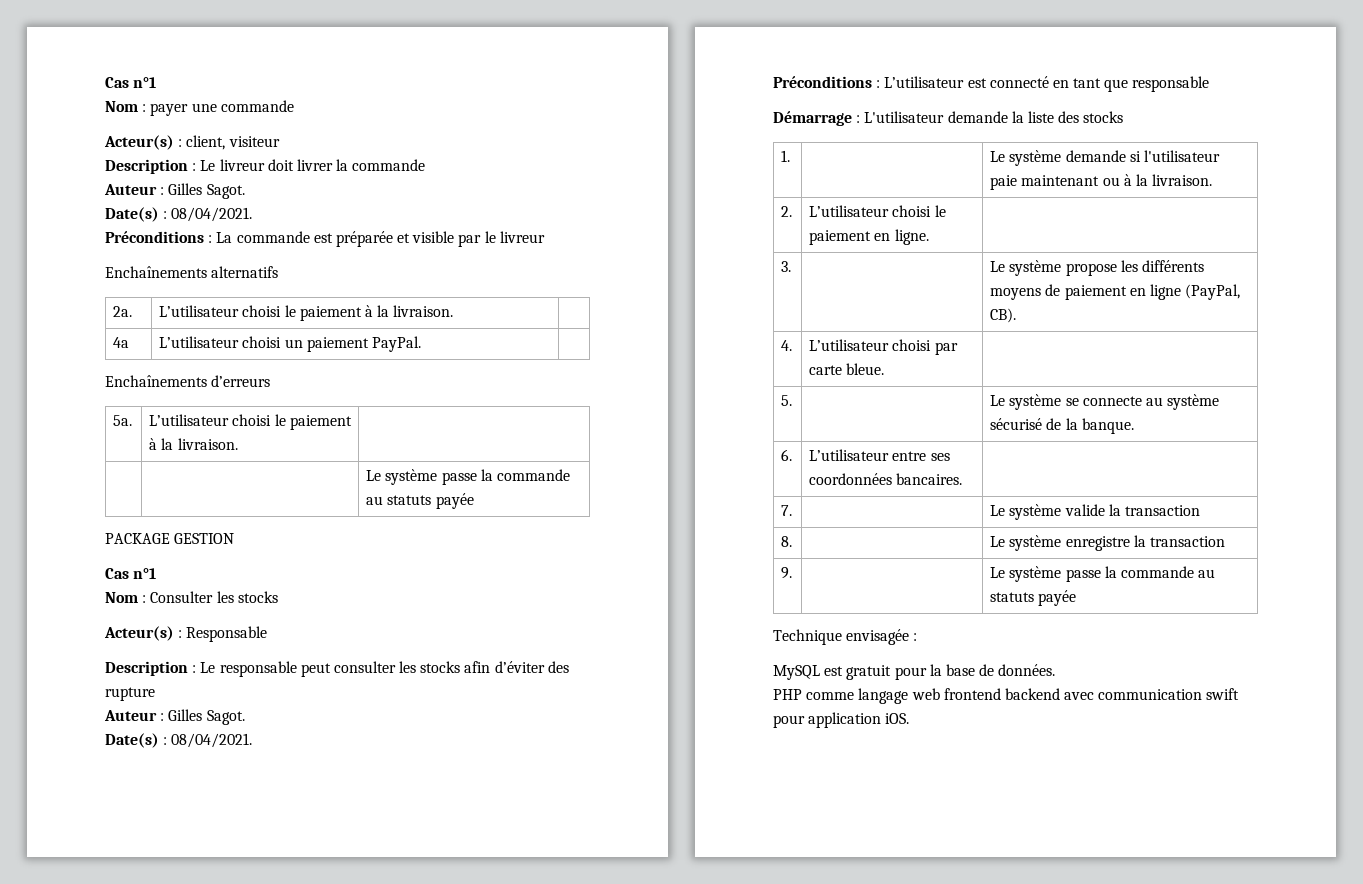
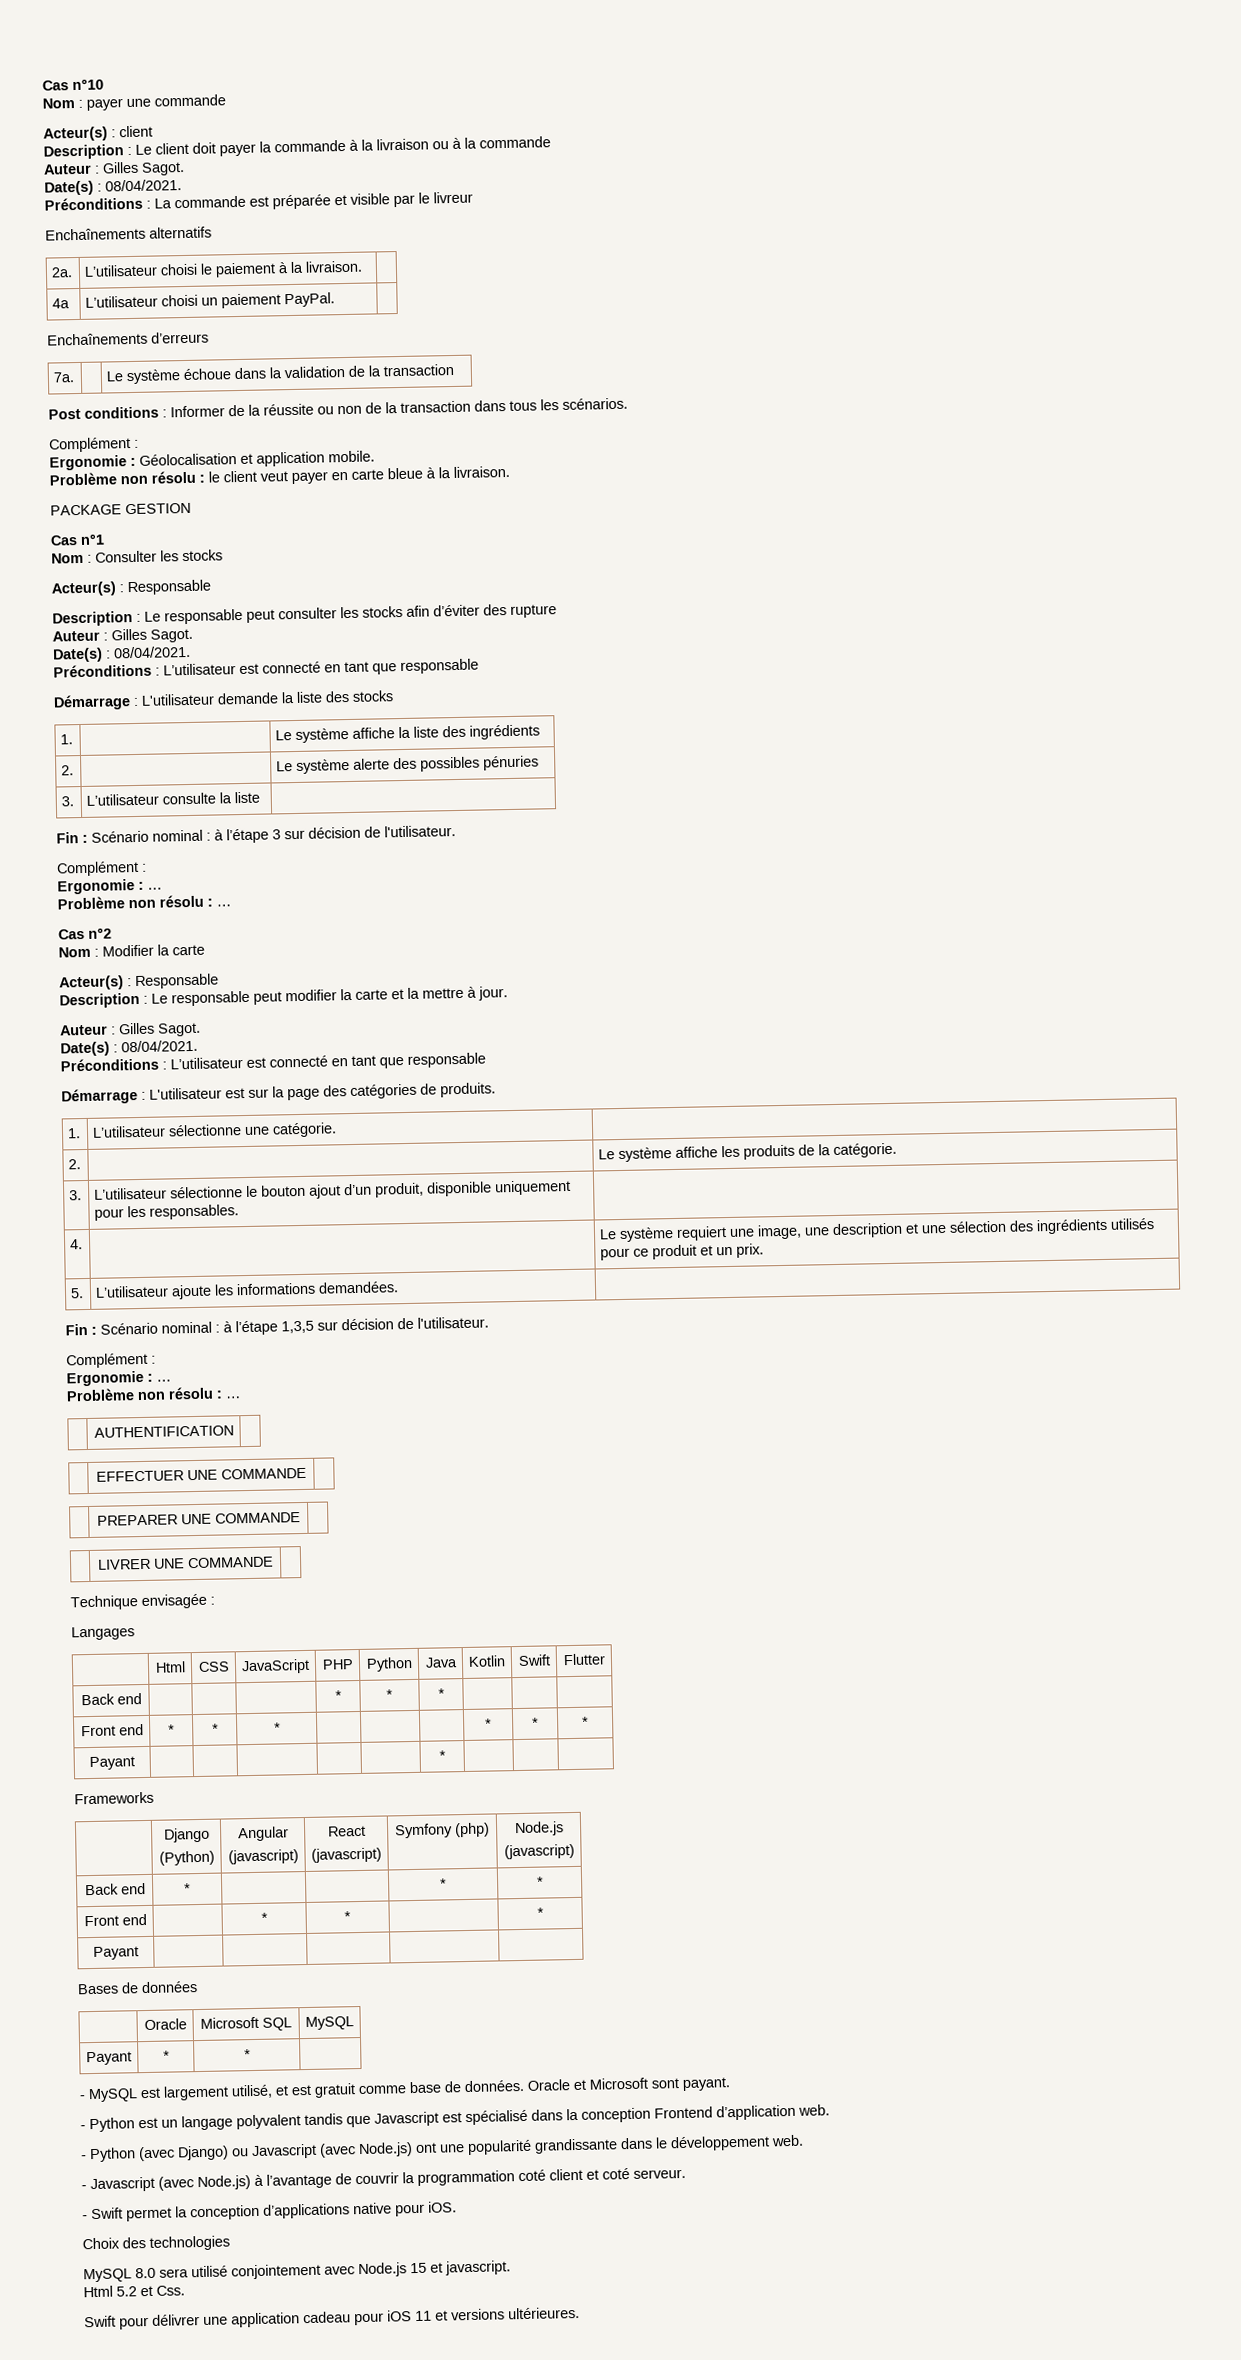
[105,77,157,88] Cas n°1 -> [42,78,104,91] Cas n°10
[186,135,280,150] [105,159,333,174] client, visiteur // Description : Le livreur doit livrer -> [119,125,153,138] [43,137,462,160] client // Description : Le client doit payer la commande à la livraison ou à
[113,415,133,426] [149,414,352,430] [149,438,238,450] [366,469,570,485] [366,493,474,509] 5a. | L’utilisateur choisi le paiement à la livraison. | // | | Le système passe la commande au statuts payée -> [53,372,76,383] [106,363,455,385] [48,397,628,420] [49,437,139,453] [49,450,375,471] [49,465,510,486] 7a. | | Le système échoue dans la validation de la transaction // Post conditions : Informer de la réussite ou non de la transaction dans tous les scénarios. // Complément : // Ergonomie : Géolocalisation et application mobile. // Problème non résolu : le client veut payer en carte bleue à la livraison.
[1065,150,1220,162] [990,174,1213,190] [781,206,793,217] [809,205,946,217] [809,229,929,245] [781,261,792,272] [990,260,1204,276] [990,284,1241,300] [990,308,1017,323] [781,340,793,351] [809,339,958,355] [809,363,885,375] [781,395,793,406] [990,394,1220,410] [990,418,1134,434] [781,449,793,461] [809,449,950,461] [809,473,963,485] [781,505,793,516] [990,504,1200,520] [781,536,793,547] [990,535,1225,551] [781,567,793,579] [990,566,1216,582] [990,590,1077,606] [773,629,918,645] [773,664,1056,680] [773,688,1240,704] [773,712,910,728] demande si l'utilisateur paie maintenant ou à la livraison. // 2. | L’utilisateur choisi le paiement en ligne. | // 3. | | Le système propose les différents moyens de paiement en ligne (PayPal, CB). // 4. | L’utilisateur choisi par carte bleue. | // 5. | | Le système se connecte au système sécurisé de la banque. // 6. | L’utilisateur entre ses coordonnées bancaires. | // 7. | | Le système valide la transaction // 8. | | Le système enregistre la transaction // 9. | | Le système passe la commande au statuts payée // Technique envisagée : // MySQL est gratuit pour la base de données. // PHP comme langage web frontend backend avec communication swift pour application iOS. -> [352,724,541,740] [61,765,75,776] [276,755,540,774] [61,796,75,807] [86,791,261,806] [56,825,456,844] [56,860,147,877] [57,879,163,895] [57,894,232,910] [58,927,112,940] [58,944,205,958] [59,973,219,991] [59,986,508,1009] [60,1022,201,1037] [60,1039,198,1057] [60,1052,486,1072] [61,1082,496,1105] [67,1128,82,1139] [92,1122,338,1138] [68,1159,82,1170] [598,1142,898,1163] [69,1190,83,1201] [94,1179,572,1200] [94,1204,240,1221] [70,1239,84,1250] [599,1218,1156,1243] [600,1243,765,1261] [70,1288,85,1299] [95,1281,400,1300] [65,1316,489,1336] [66,1352,156,1369] [66,1370,172,1387] [66,1386,242,1402] [93,1425,234,1438] [95,1467,307,1482] [96,1512,301,1526] [97,1556,274,1570] [70,1593,215,1611] [71,1626,135,1641] [154,1661,186,1673] [197,1661,230,1672] [241,1658,310,1675] [321,1659,354,1670] [365,1656,413,1672] [424,1657,458,1668] [468,1655,506,1667] [517,1654,551,1666] [562,1653,606,1666] [80,1693,142,1706] [334,1690,342,1701] [386,1689,393,1700] [437,1688,445,1699] [80,1724,144,1737] [168,1724,175,1735] [211,1723,219,1734] [273,1722,281,1733] [485,1718,492,1729] [532,1717,539,1728] [582,1716,589,1727] [89,1756,135,1771] [438,1750,446,1761] [74,1791,154,1805] [163,1827,210,1843] [158,1850,215,1866] [237,1826,289,1842] [227,1849,299,1865] [327,1825,366,1837] [311,1847,382,1863] [394,1822,490,1839] [513,1821,564,1837] [503,1843,575,1860] [84,1883,146,1896] [184,1883,191,1894] [440,1878,447,1889] [535,1876,544,1887] [83,1913,147,1927] [260,1912,268,1923] [344,1911,351,1922] [536,1907,544,1918] [93,1946,139,1960] [77,1981,198,1995] [143,2018,187,2031] [200,2016,293,2031] [305,2016,354,2031] [86,2051,132,2066] [162,2050,170,2061] [243,2049,251,2060] [79,2077,731,2103] [80,2104,830,2133] [81,2134,804,2163] [81,2168,686,2193] [82,2201,457,2222] [82,2235,230,2251] [83,2260,511,2283] [83,2285,185,2298] [84,2306,580,2330] affiche la liste des ingrédients // 2. | | Le système alerte des possibles pénuries // 3. | L’utilisateur consulte la liste | // Fin : Scénario nominal : à l’étape 3 sur décision de l'utilisateur. // Complément : // Ergonomie : … // Problème non résolu : … // Cas n°2 // Nom : Modifier la carte // Acteur(s) : Responsable // Description : Le responsable peut modifier la carte et la mettre à jour. // Auteur : Gilles Sagot. // Date(s) : 08/04/2021. // Préconditions : L’utilisateur est connecté en tant que responsable // Démarrage : L'utilisateur est sur la page des catégories de produits. // 1. | L’utilisateur sélectionne une catégorie. | // 2. | | Le système affiche les produits de la catégorie. // 3. | L’utilisateur sélectionne le bouton ajout d’un produit, disponible uniquement pour les responsables. | // 4. | | Le système requiert une image, une description et une sélection des ingrédients utilisés pour ce produit et un prix. // 5. | L’utilisateur ajoute les informations demandées. | // Fin : Scénario nominal : à l’étape 1,3,5 sur décision de l'utilisateur. // Complément : // Ergonomie : … // Problème non résolu : … // | AUTHENTIFICATION | // | EFFECTUER UNE COMMANDE | // | PREPARER UNE COMMANDE | // | LIVRER UNE COMMANDE | // Technique envisagée : // Langages // | Html | CSS | JavaScript | PHP | Python | Java | Kotlin | Swift | Flutter // Back end | | | | * | * | * | | | // Front end | * | * | * | | | | * | * | * // Payant | | | | | | * | | | // Frameworks // | Django // (Python) | Angular // (javascript) | React // (javascript) | Symfony (php) | Node.js // (javascript) // Back end | * | | | * | * // Front end | | * | * | | * // Payant | | | | | // Bases de données // | Oracle | Microsoft SQL | MySQL // Payant | * | * | // - MySQL est largement utilisé, et est gratuit comme base de données. Oracle et Microsoft sont payant. // - Python est un langage polyvalent tandis que Javascript est spécialisé dans la conception Frontend d’application web. // - Python (avec Django) ou Javascript (avec Node.js) ont une popularité grandissante dans le développement web. // - Javascript (avec Node.js) à l’avantage de couvrir la programmation coté client et coté serveur. // - Swift permet la conception d’applications native pour iOS. // Choix des technologies // MySQL 8.0 sera utilisé conjointement avec Node.js 15 et javascript. // Html 5.2 et Css. // Swift pour délivrer une application cadeau pour iOS 11 et versions ultérieures.

